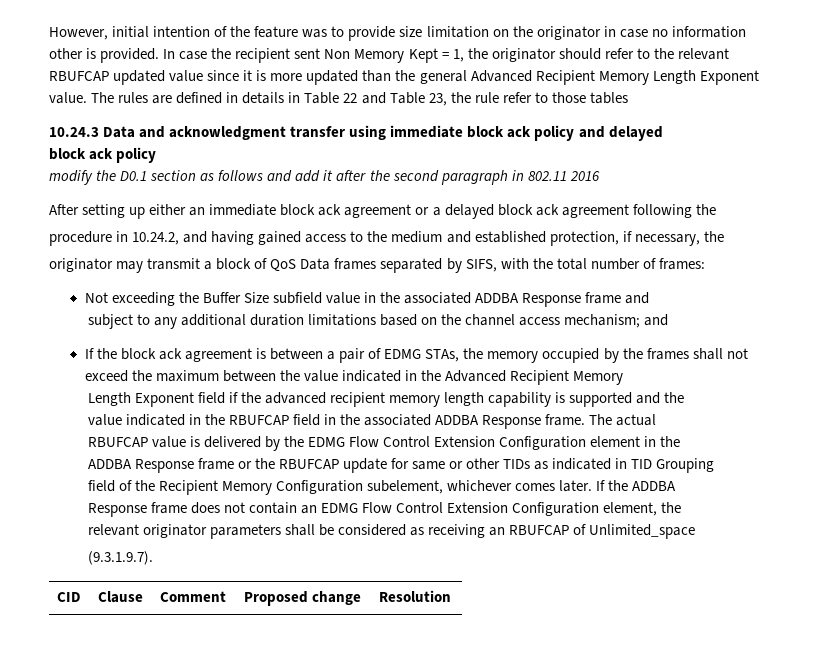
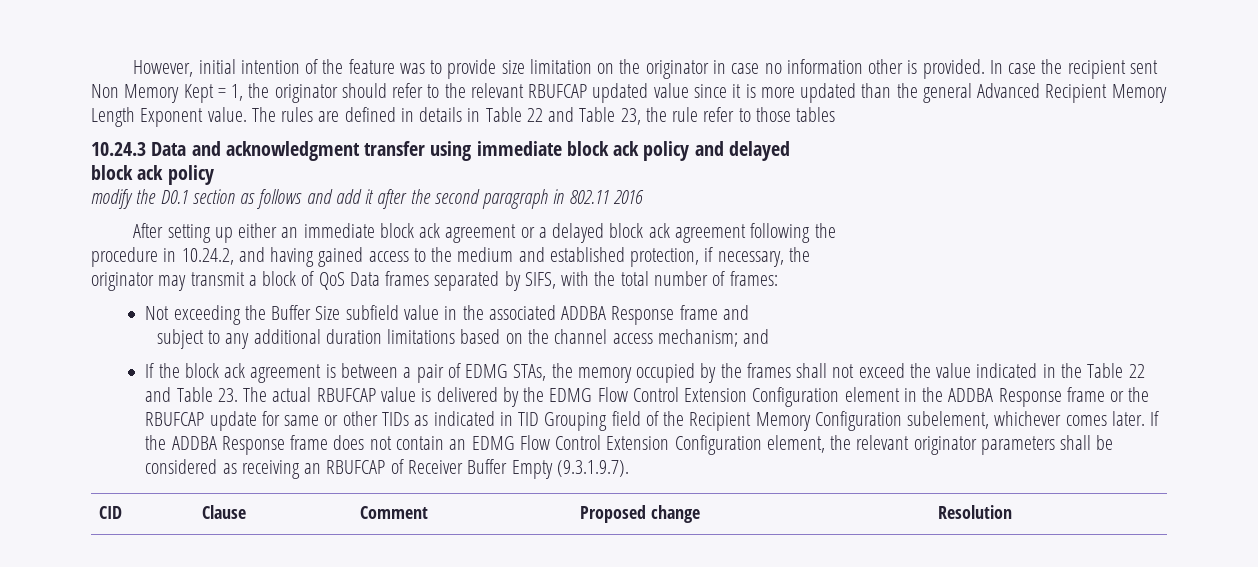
[155,370,624,385] [87,392,685,407] [87,414,586,429] maximum between the value indicated in the Advanced Recipient Memory // Length Exponent field if the advanced recipient memory length capability is supported and the // value indicated in the RBUFCAP field in the associated ADDBA Response frame. -> [936,363,1145,378] [145,387,238,402] value indicated in the Table 22 and Table 23.
(657, 420) // -> (312, 394) none
(681, 441) // -> (944, 394) none
(715, 465) // -> (608, 421) none
(677, 486) // -> (217, 443) none
(682, 507) // -> (852, 442) none
[589,524,696,539] Unlimited_space // -> [407,459,553,479] Receiver Buffer Empty

